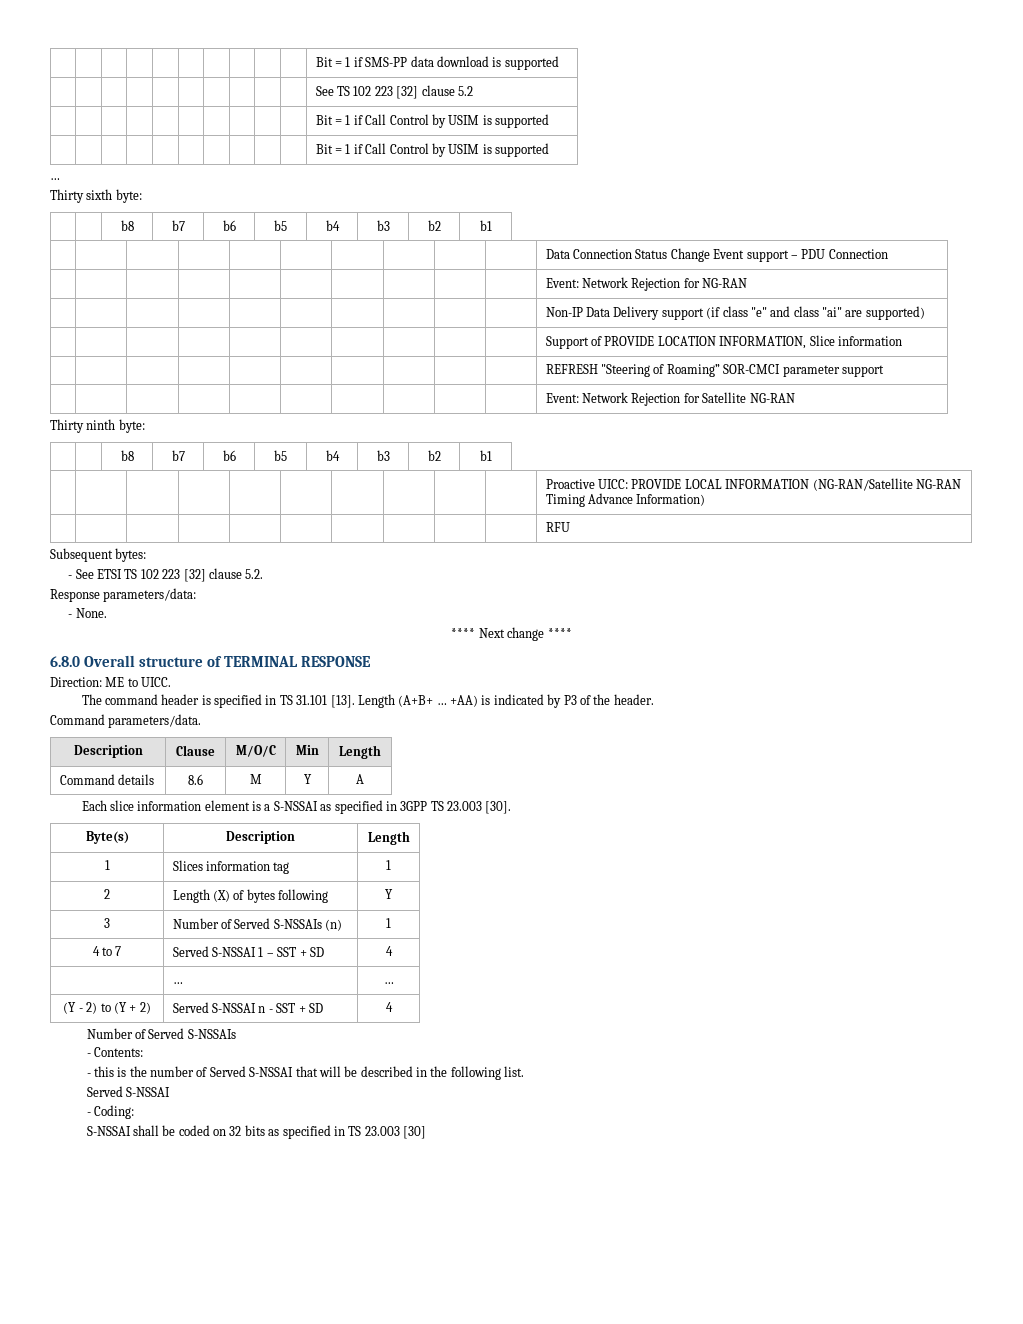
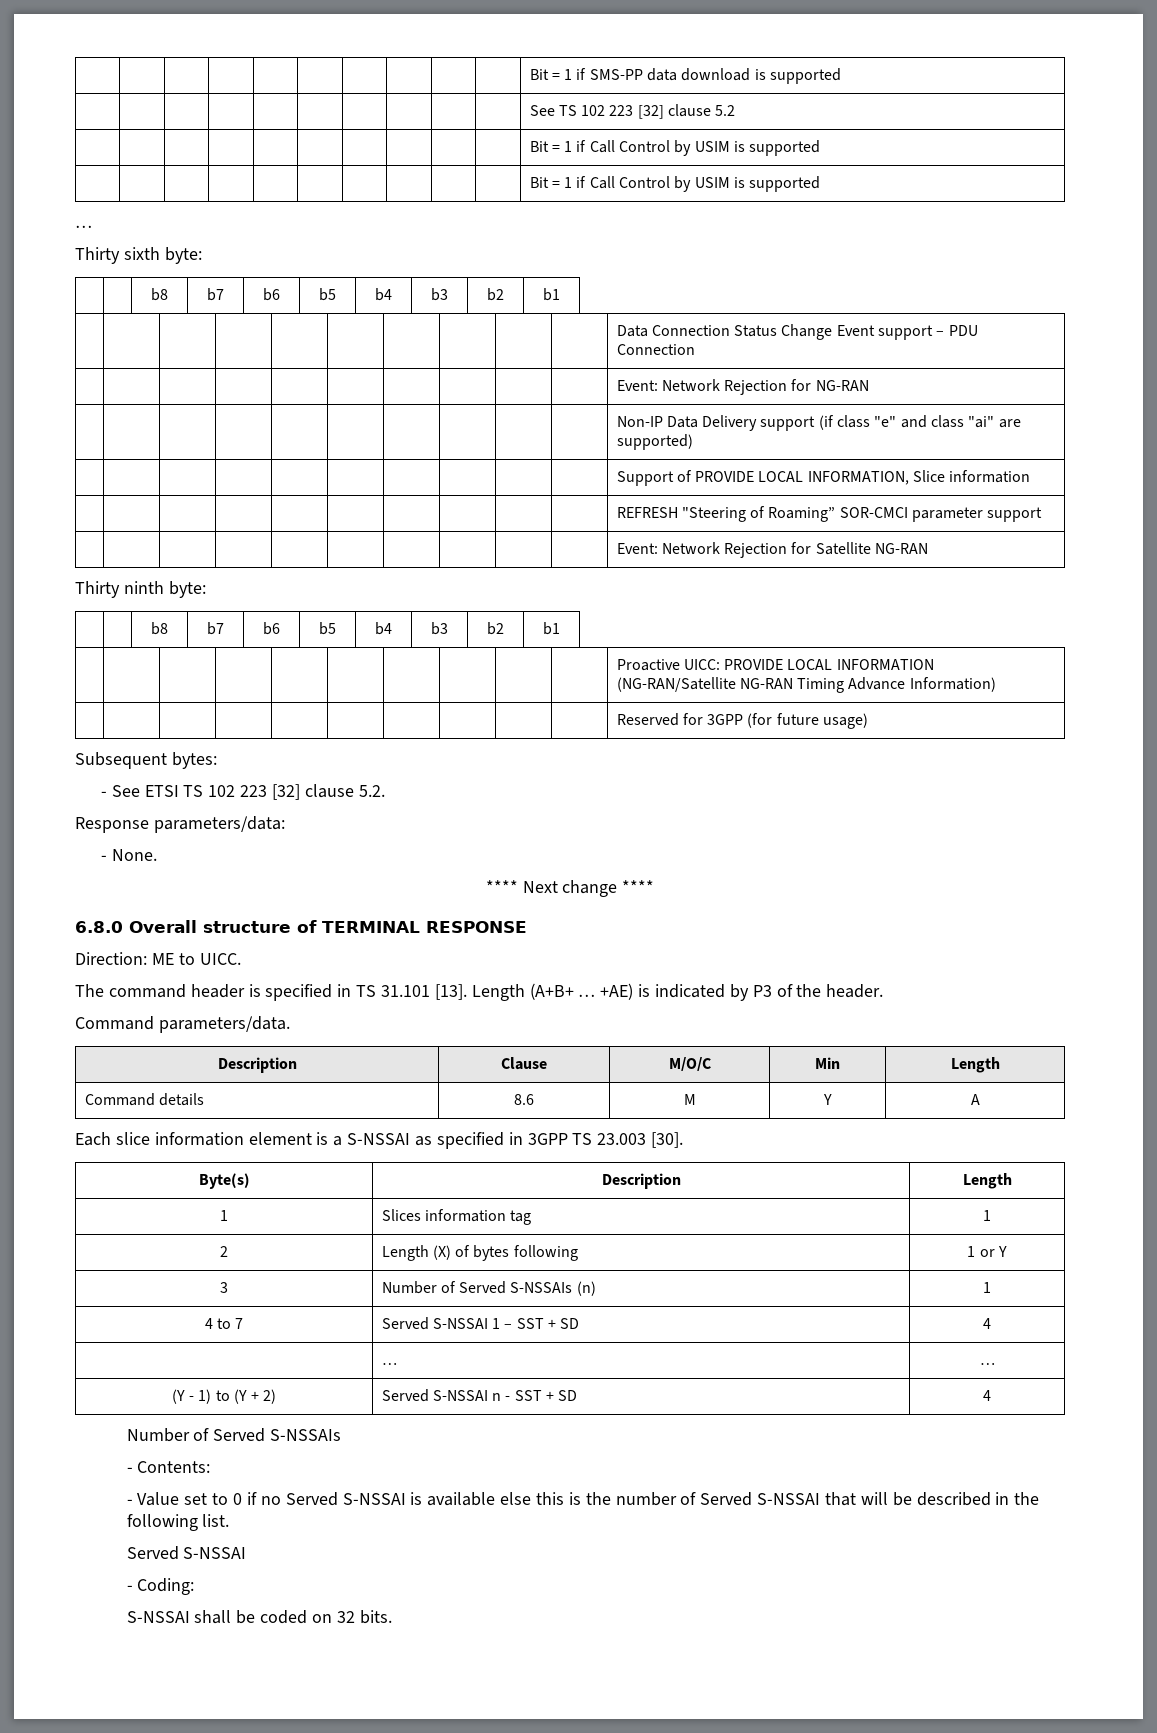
[657,336,716,346] LOCATION -> [758,471,804,482] LOCAL
[545,522,570,532] RFU -> [616,713,869,729] Reserved for 3GPP (for future usage)
[450,695,479,707] +AA) -> [600,983,634,1000] +AE)
(329, 896) none -> [967,1246,995,1257] 1 or
[86,1002,98,1014] 2) -> [198,1389,212,1404] 1)
(91, 1075) none -> [137,1492,532,1506] Value set to 0 if no Served S-NSSAI is available else
[244,1125,427,1139] bits as specified in TS 23.003 [30] -> [359,1610,392,1624] bits.

